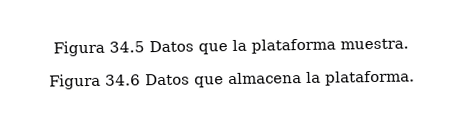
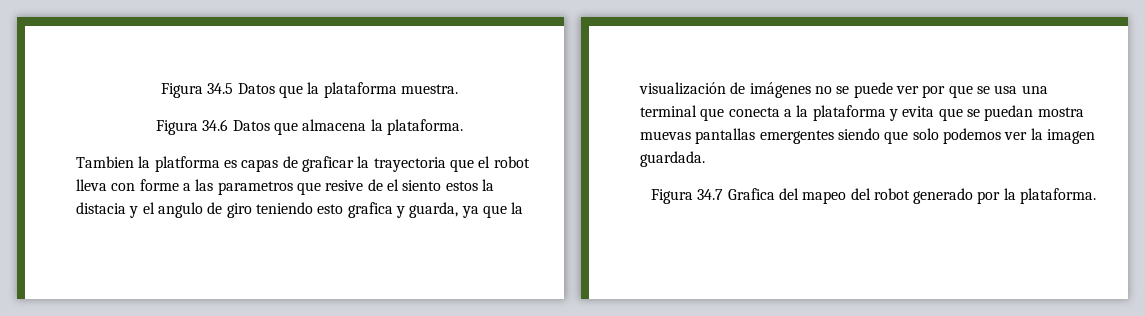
(415, 78) none -> [76,156,530,172] [76,179,494,195] [76,202,524,218] [639,82,1048,98] [640,105,1084,121] [640,128,1095,144] [640,151,705,167] [650,188,1097,204] // Tambien la platforma es capas de graficar la trayectoria que el robot lleva con forme a las parametros que resive de el siento estos la distacia y el angulo de giro teniendo esto grafica y guarda, ya que la visualización de imágenes no se puede ver por que se usa una terminal que conecta a la plataforma y evita que se puedan mostra muevas pantallas emergentes siendo que solo podemos ver la imagen guardada. // Figura 34.7 Grafica del mapeo del robot generado por la plataforma.

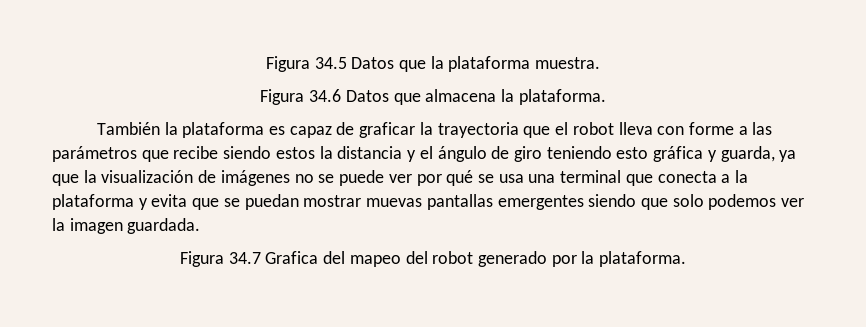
[76,156,279,172] Tambien la platforma es capas -> [96,122,332,138] También la plataforma es capaz
[217,179,442,195] parametros que resive de el siento -> [52,146,272,162] parámetros que recibe siendo
[76,202,126,214] distacia -> [337,146,403,159] distancia
[157,202,203,218] angulo -> [437,146,487,162] ángulo
[347,202,393,218] grafica -> [653,146,704,162] gráfica
[948,85,973,98] que -> [446,170,474,186] qué
[1037,107,1084,117] mostra -> [303,195,362,207] mostrar

